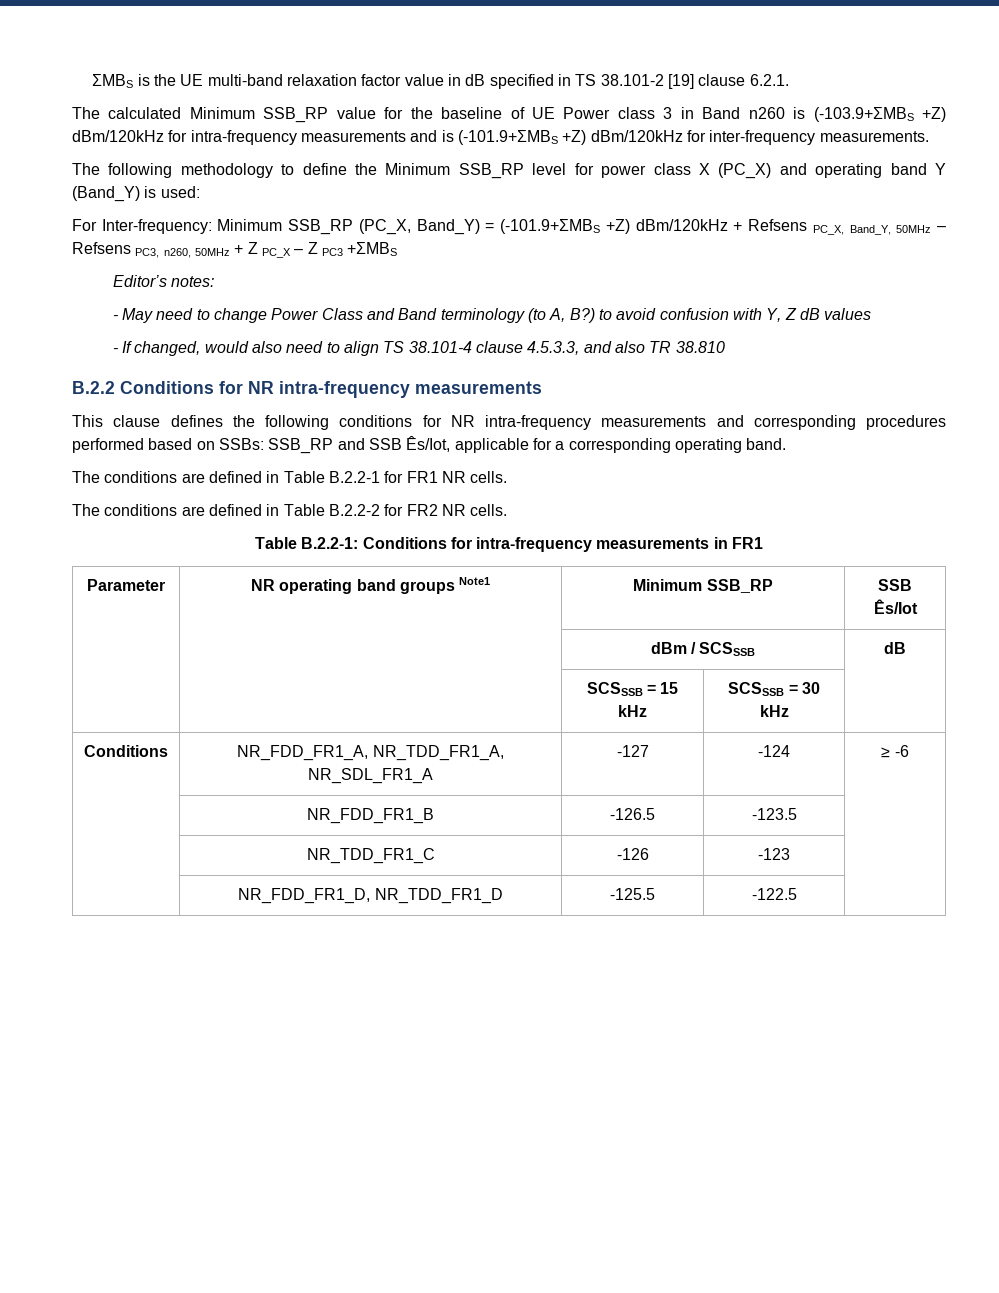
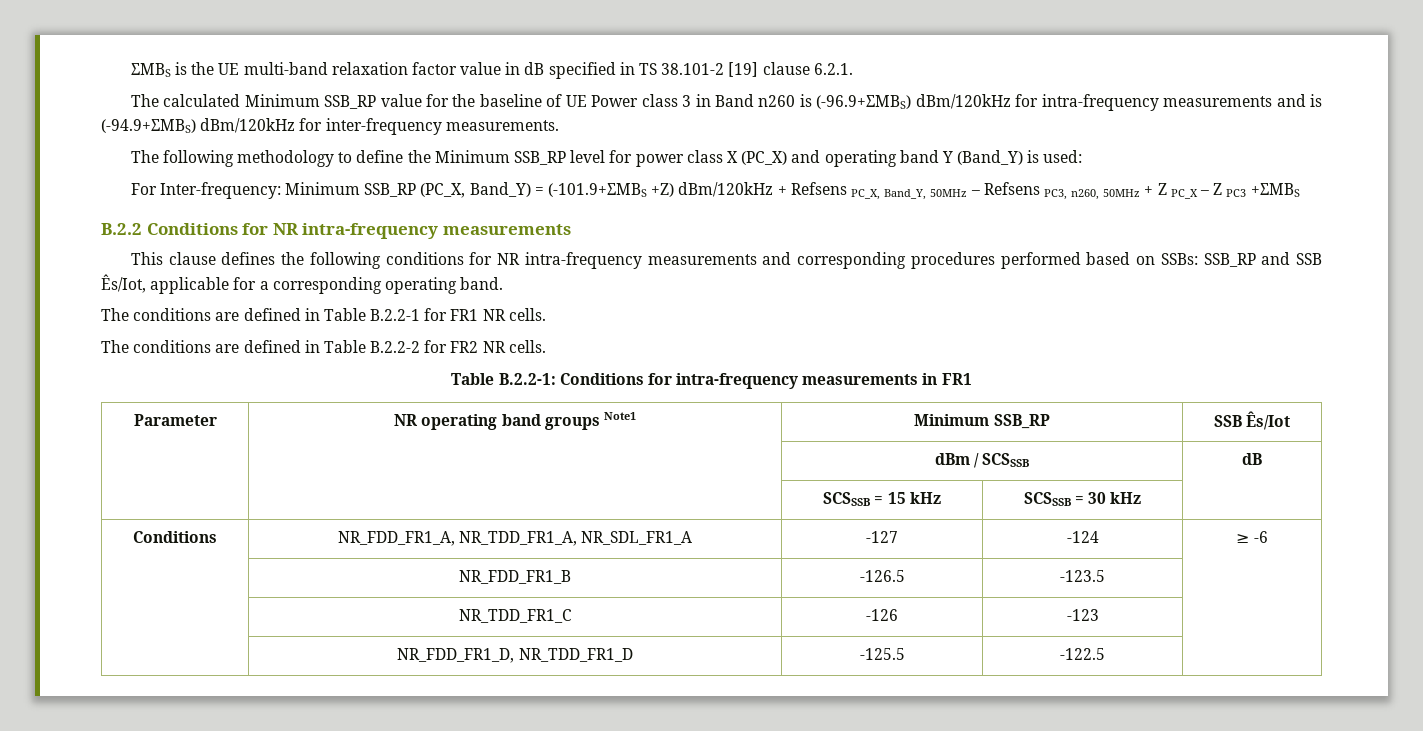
[813,107,947,122] (-103.9+ΣMBS +Z) -> [816,95,912,109] (-96.9+ΣMBS)
[457,130,587,145] (-101.9+ΣMBS +Z) -> [101,119,196,133] (-94.9+ΣMBS)
[112,275,215,287] [112,308,872,323] [112,341,725,356] // Editor’s notes: // - May need to change Power Class and Band terminology (to A, B?) to avoid confusion with Y, Z dB values // - If changed, would also need to align TS 38.101-4 clause 4.5.3.3, and also TR 38.810 -> (1300, 190) none

